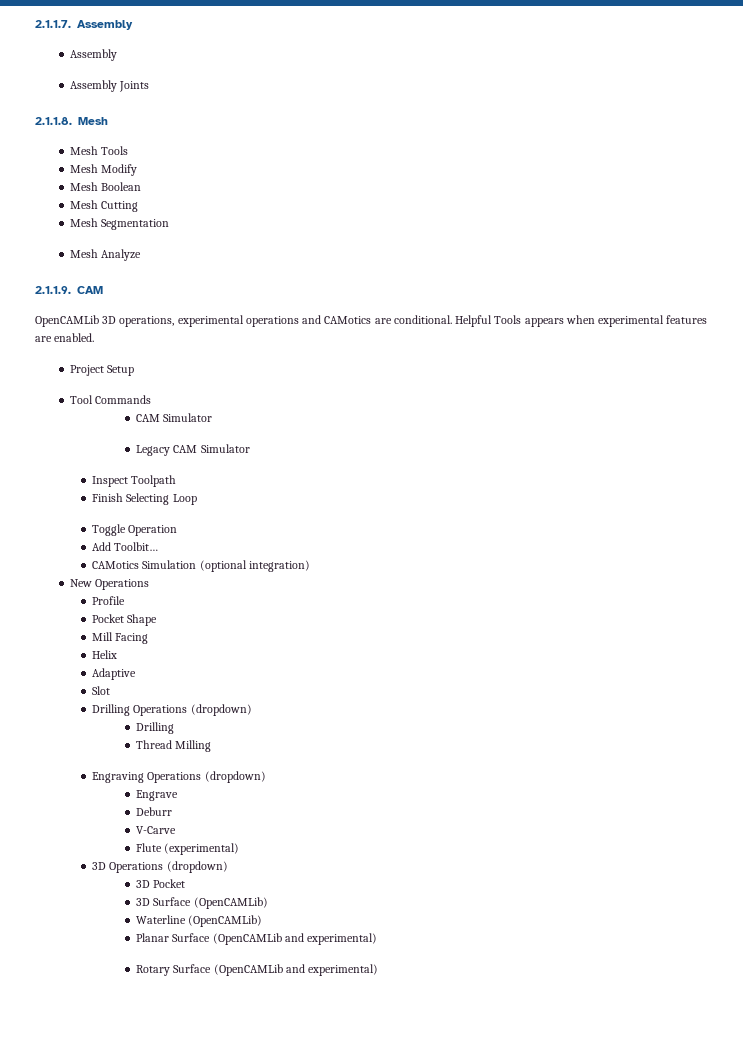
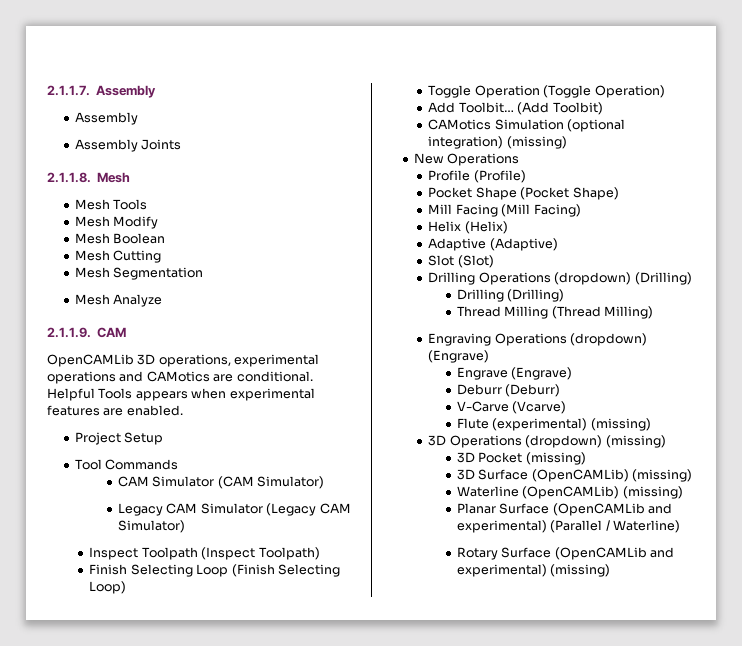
(213, 417) none -> [217,476,325,489] (CAM Simulator)
(250, 448) none -> [266,503,351,516] [118,520,186,533] (Legacy CAM Simulator)
(177, 481) none -> [201,547,320,560] (Inspect Toolpath)
(197, 499) none -> [231,564,340,577] [89,581,127,594] (Finish Selecting Loop)
(178, 530) none -> [543,85,665,98] (Toggle Operation)
(159, 546) none -> [517,102,603,115] (Add Toolbit)
(310, 566) none -> [506,136,567,149] (missing)
(126, 600) none -> [473,170,526,183] (Profile)
(158, 620) none -> [520,187,619,200] (Pocket Shape)
(149, 638) none -> [501,204,581,217] (Mill Facing)
(118, 654) none -> [464,221,508,234] (Helix)
(137, 674) none -> [489,238,558,251] (Adaptive)
(111, 690) none -> [457,255,494,268] (Slot)
[136,722,175,734] // Drilling -> [634,272,692,285] [457,289,565,302] (Drilling) // Drilling (Drilling)
(212, 746) none -> [551,306,654,319] (Thread Milling)
(266, 777) none -> [428,350,490,363] (Engrave)
(179, 795) none -> [511,367,573,380] (Engrave)
(173, 811) none -> [505,384,561,397] (Deburr)
(177, 830) none -> [512,401,567,414] (Vcarve)
(240, 849) none -> [590,418,651,431] (missing)
(228, 867) none -> [605,435,666,448] (missing)
(186, 883) none -> [525,452,586,465] (missing)
(268, 903) none -> [632,469,693,482] (missing)
(263, 921) none -> [622,486,683,499] (missing)
(378, 939) none -> [550,520,681,533] (Parallel / Waterline)
(379, 970) none -> [550,564,611,577] (missing)

